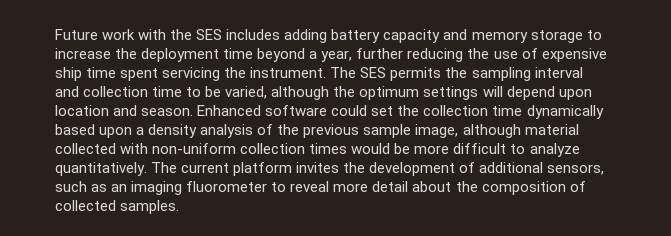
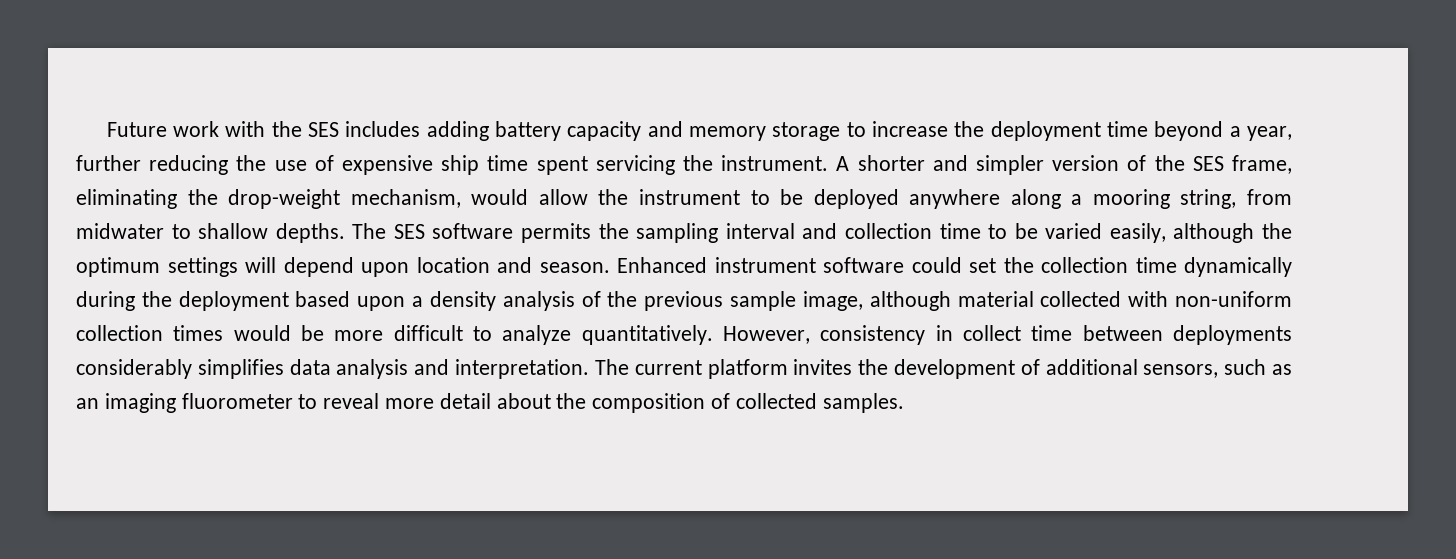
(327, 72) none -> [836,155,1293,175] [76,189,1292,209] [76,223,345,243] A shorter and simpler version of the SES frame, eliminating the drop-weight mechanism, would allow the instrument to be deployed anywhere along a mooring string, from midwater to shallow depths.
(387, 72) none -> [432,223,514,239] software
[225,86,268,99] varied, -> [1045,223,1166,243] varied easily,
(262, 110) none -> [714,257,816,273] instrument
(604, 112) none -> [76,291,289,311] during the deployment
(147, 169) none -> [722,325,1292,345] [76,359,590,379] However, consistency in collect time between deployments considerably simplifies data analysis and interpretation.

